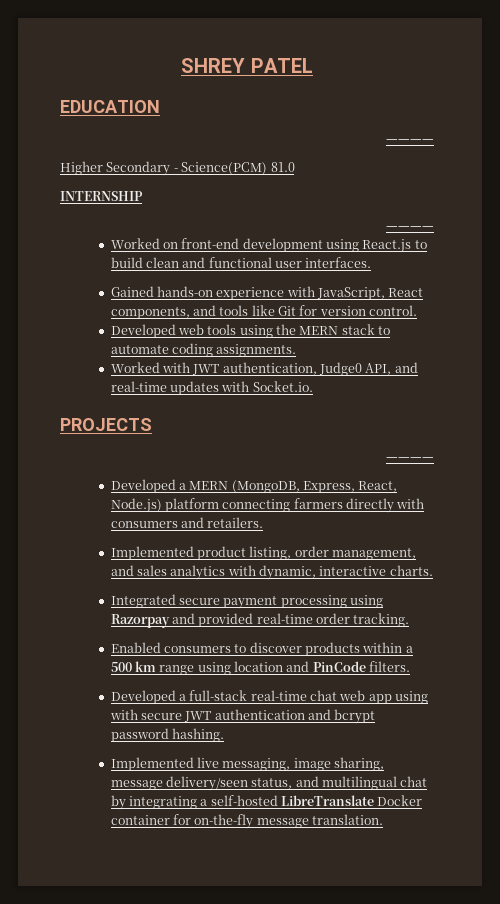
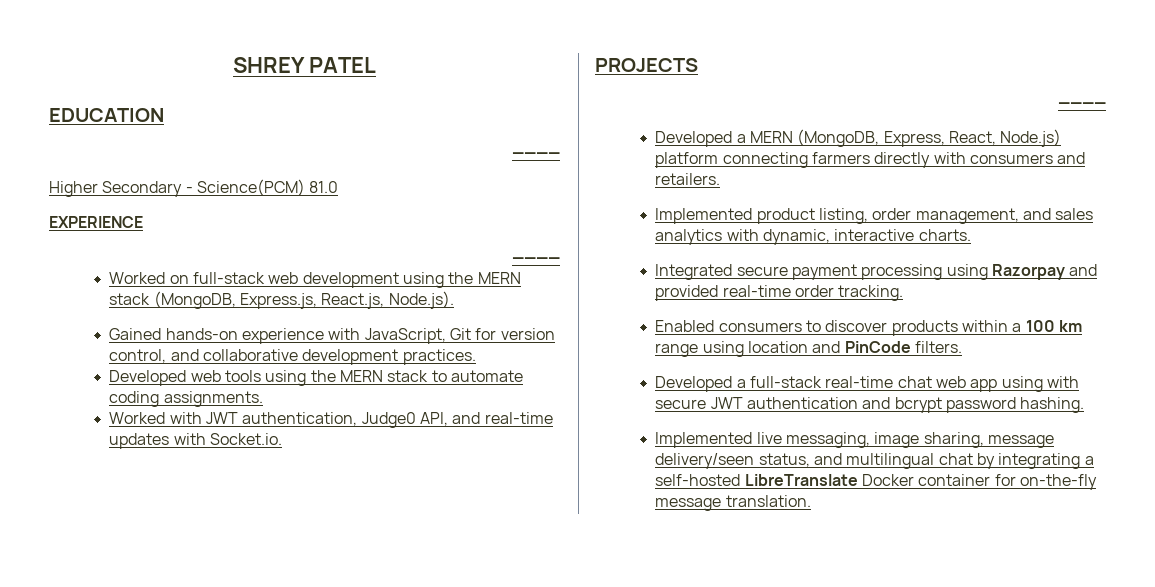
[60,191,143,201] INTERNSHIP -> [49,216,143,228] EXPERIENCE
[181,238,427,253] [110,257,372,268] front-end development using React.js to build clean and functional user interfaces. -> [193,272,521,288] [109,291,454,309] full-stack web development using the MERN stack (MongoDB, Express.js, React.js, Node.js).
[388,288,424,297] [110,305,418,319] React components, and tools like Git for version control. -> [450,328,555,340] [109,349,476,365] Git for version control, and collaborative development practices.
[110,662,132,672] 500 -> [1025,320,1055,332] 100

